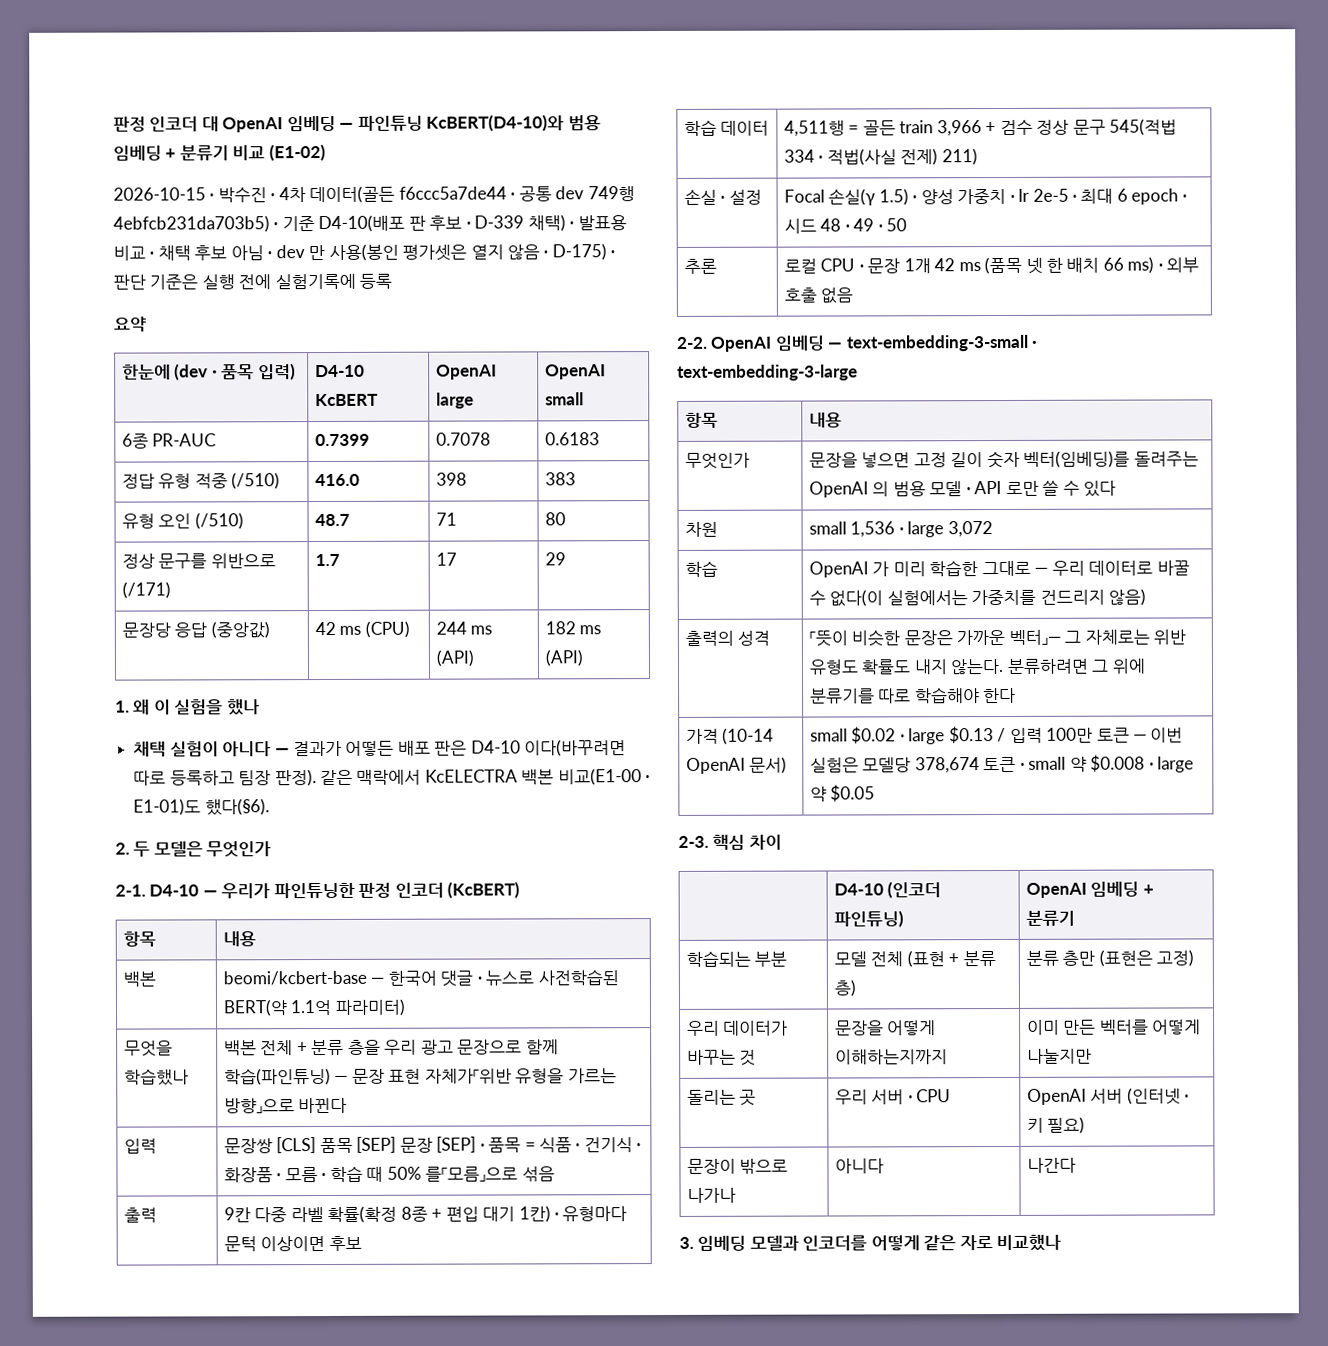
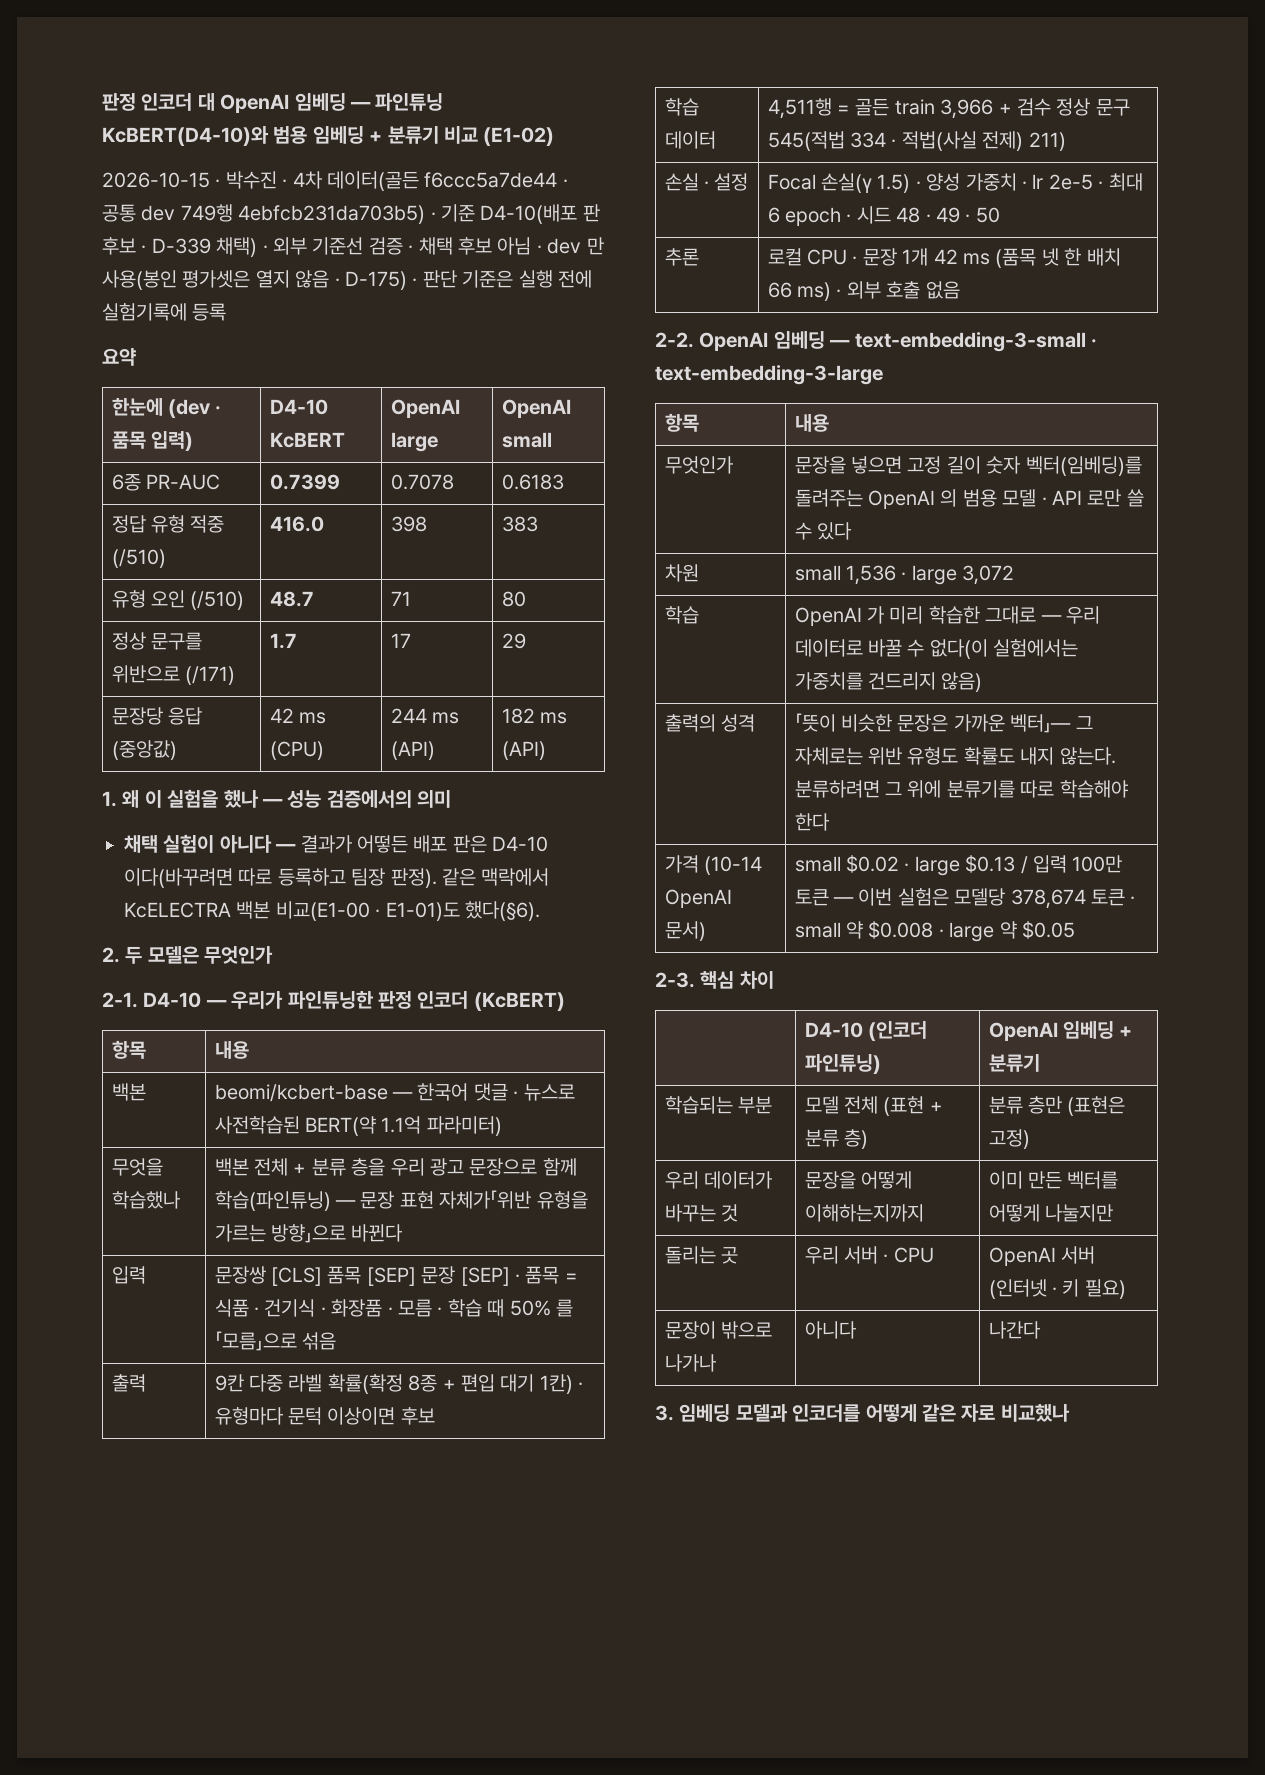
[577,215,627,231] [113,245,146,261] 발표용 비교 -> [273,237,403,255] 외부 기준선 검증
(260, 707) none -> [262,790,452,808] — 성능 검증에서의 의미

